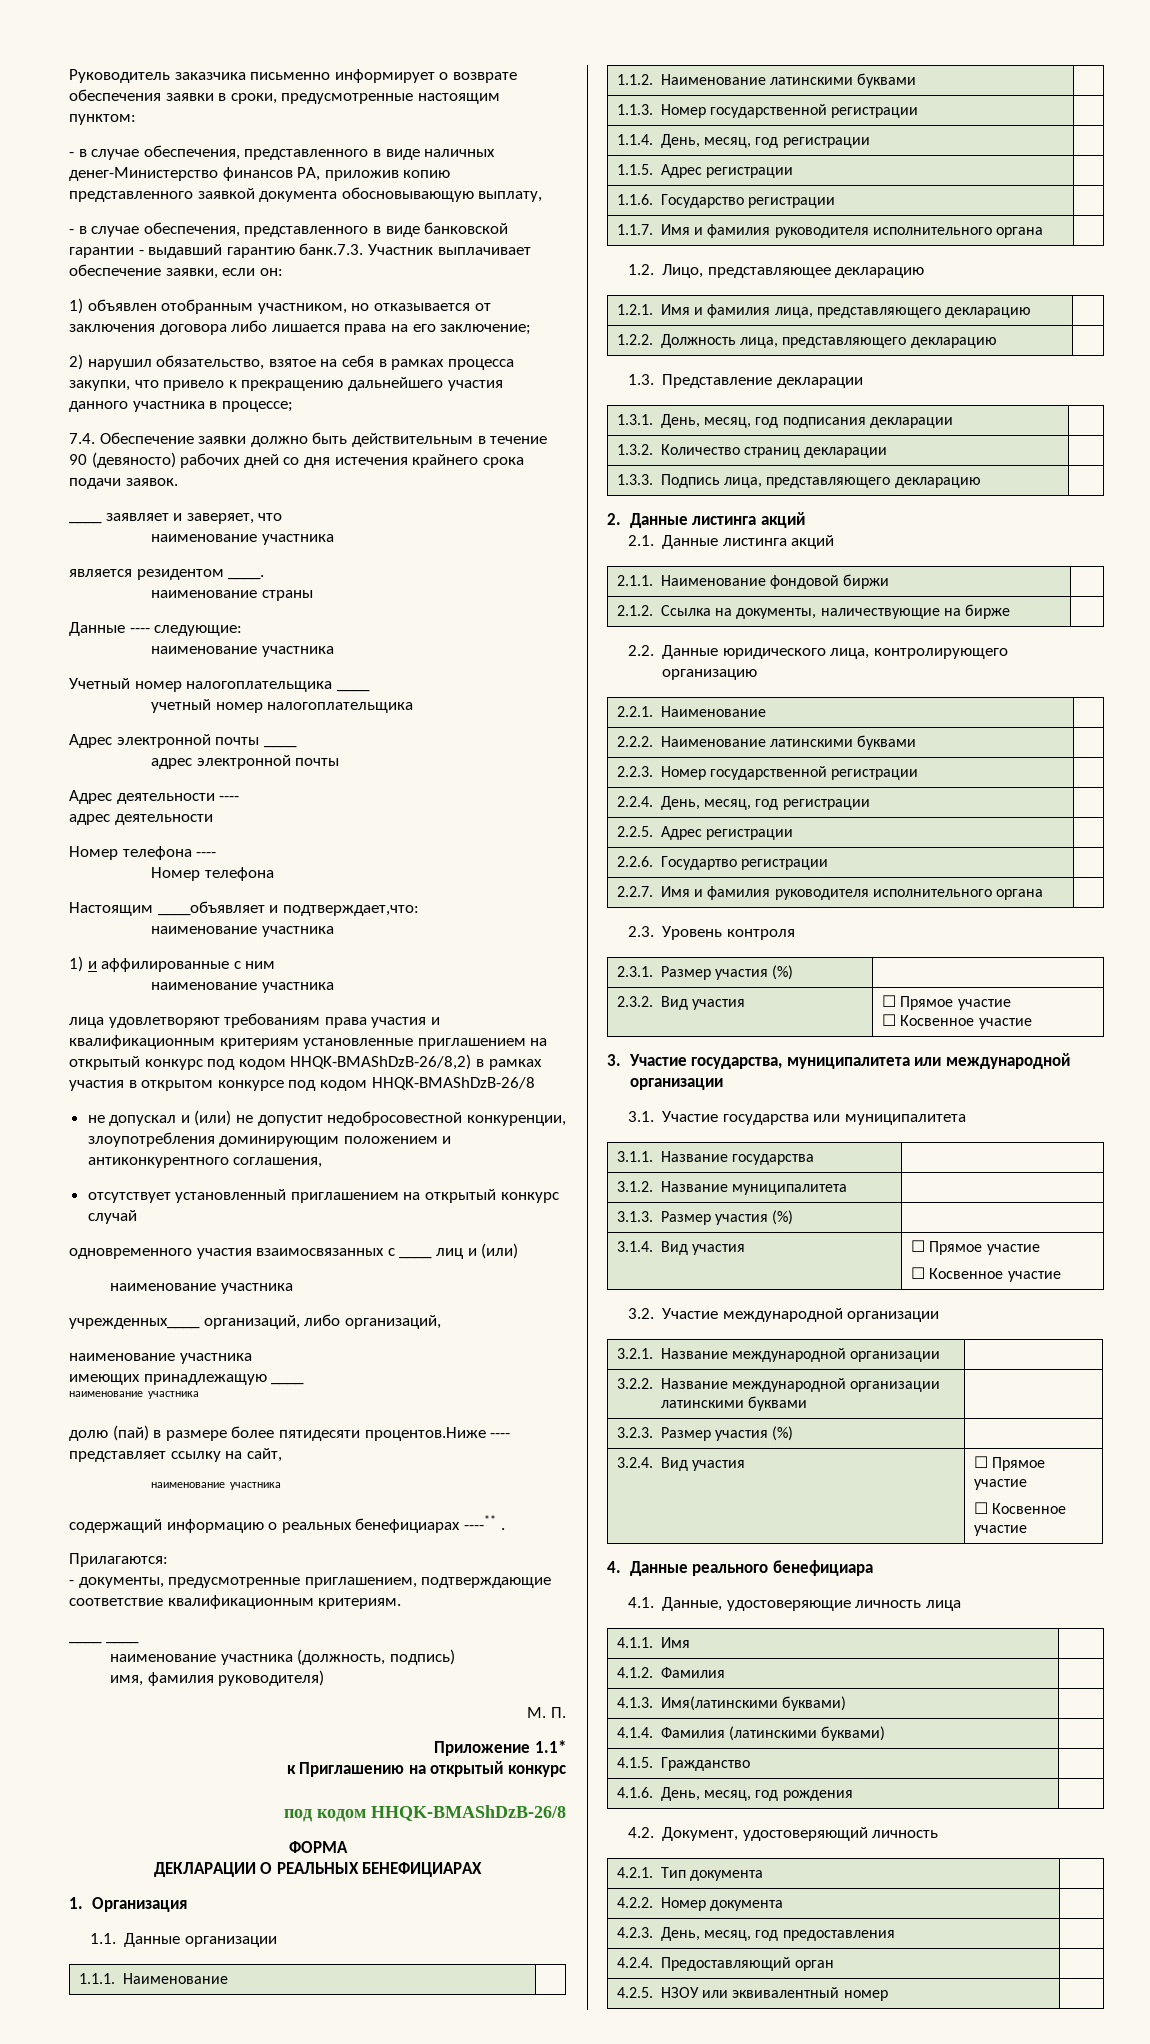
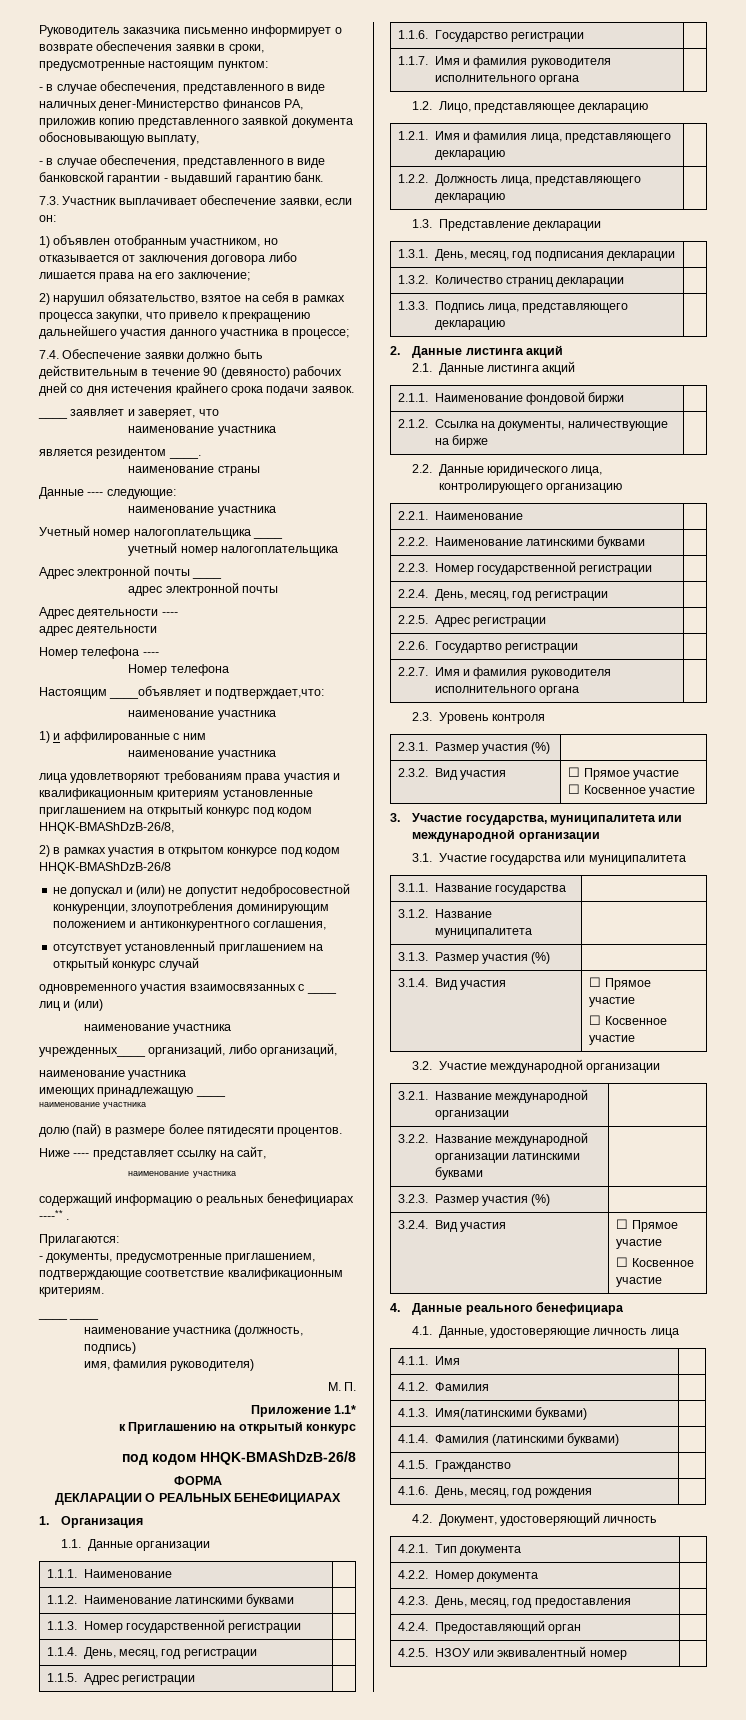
[299,243,364,255] банк.7.3. -> [293,172,323,182] [39,196,59,205] банк. // 7.3.
[290,1054,472,1070] HHQK-BMAShDzB-26/8,2) -> [39,822,174,834] [39,845,50,857] HHQK-BMAShDzB-26/8, // 2)
[364,1427,486,1441] процентов.Ниже -> [277,1127,343,1137] [39,1148,70,1157] процентов. // Ниже

